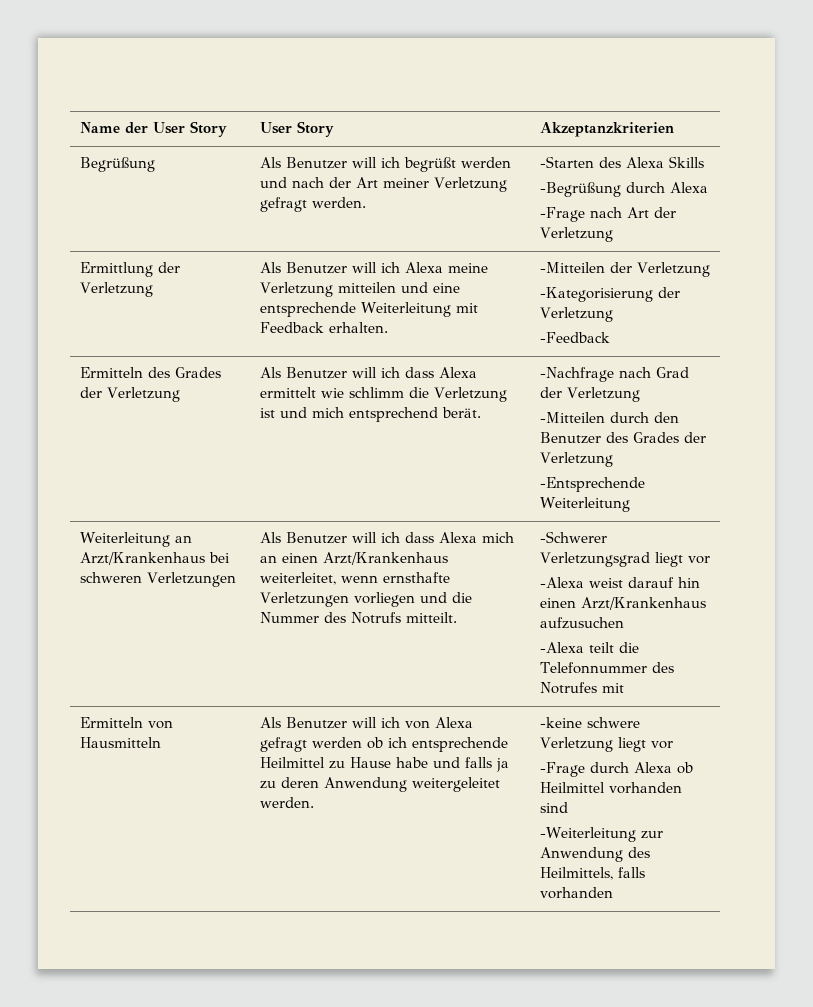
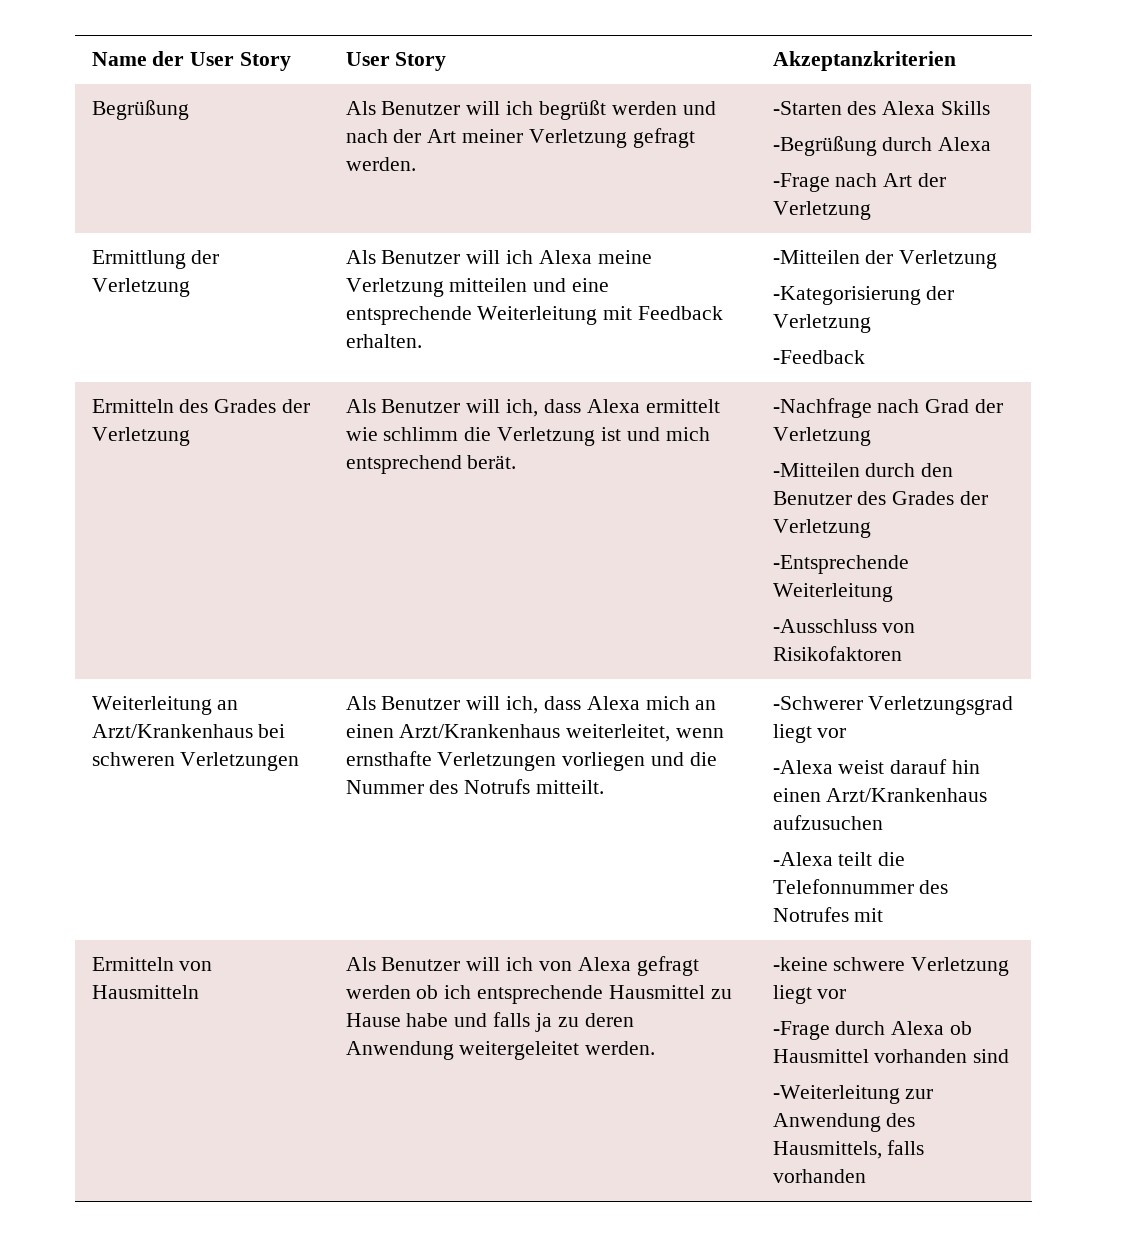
[380,367,400,378] ich -> [506,399,539,417] ich,
(630, 504) none -> [772,619,916,633] [772,646,902,661] // -Ausschluss von Risikofaktoren
[380,532,400,543] ich -> [506,696,539,714] ich,
[259,757,325,768] Heilmittel -> [608,985,705,999] Hausmittel
[539,782,605,793] Heilmittel -> [772,1049,869,1063] Hausmittel
[539,867,613,880] Heilmittels, -> [772,1141,882,1159] Hausmittels,

